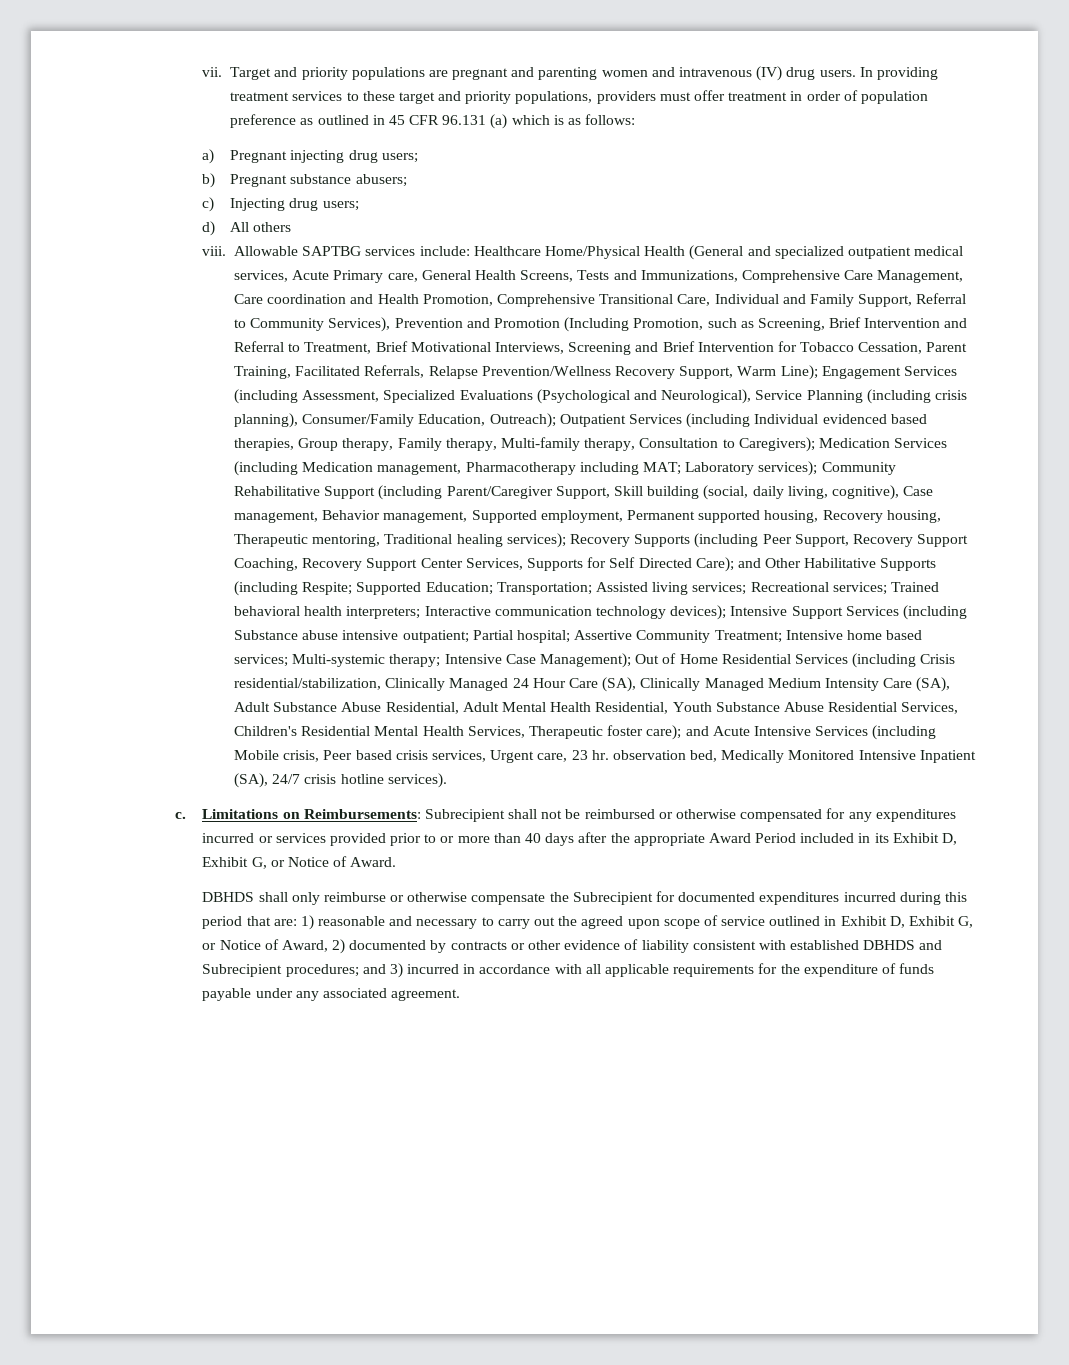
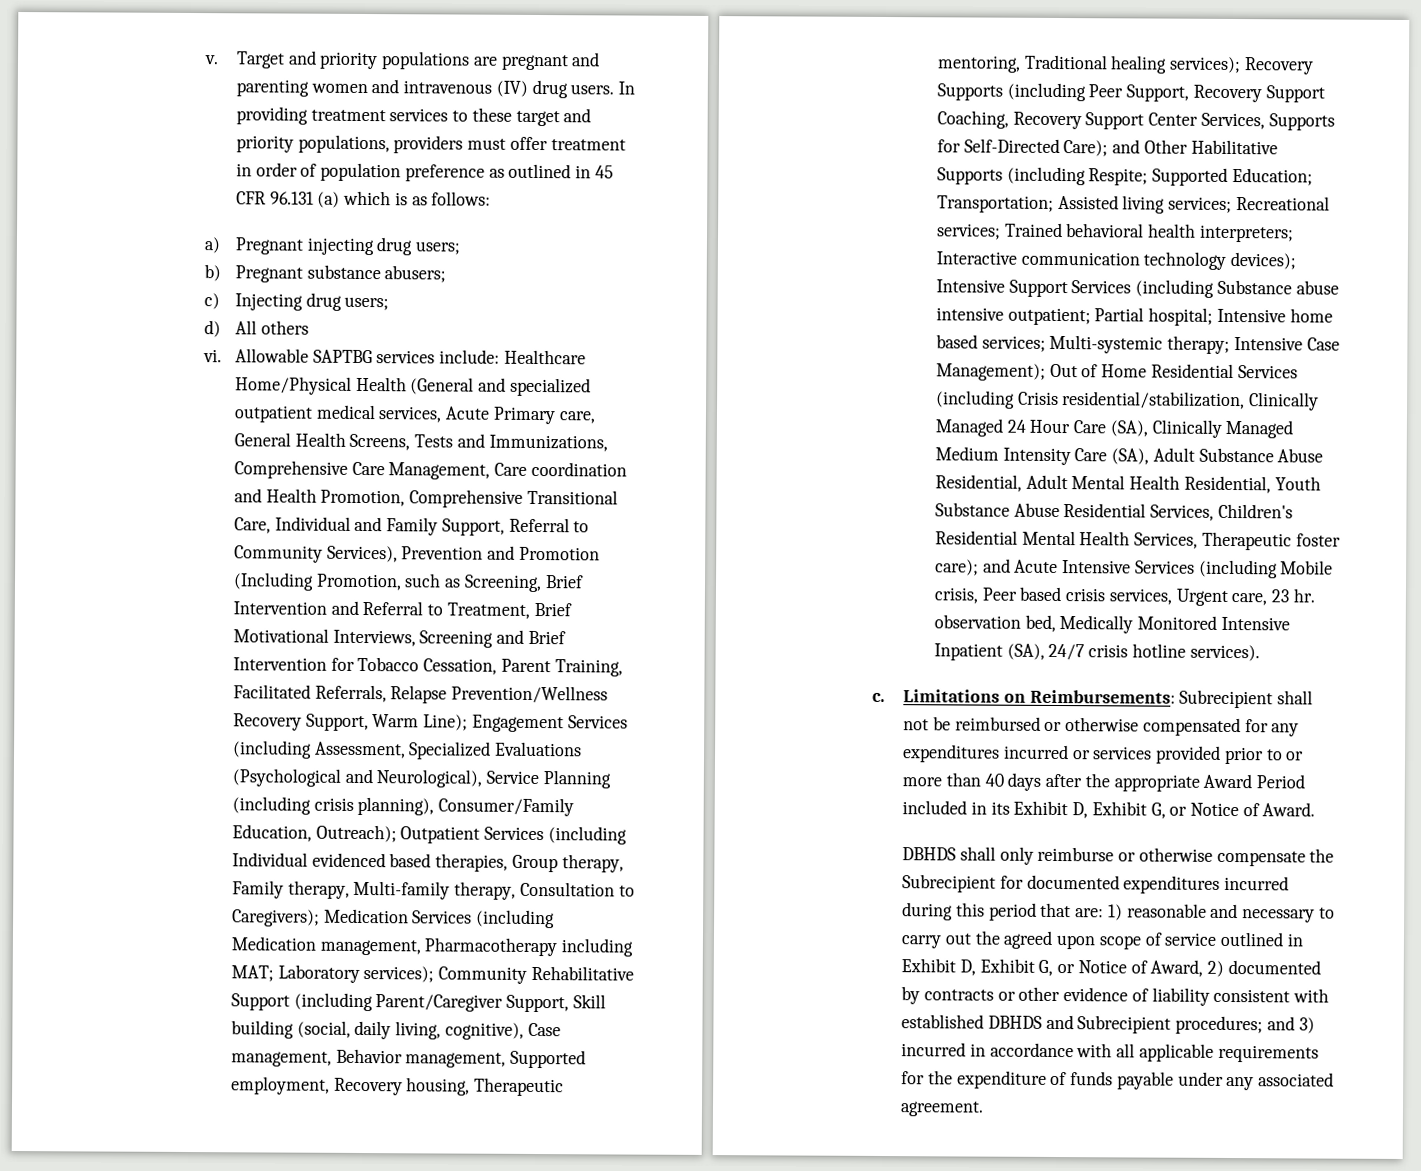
[202,67,223,77] vii. -> [204,55,220,65] v.
[202,246,227,256] viii. -> [203,349,223,363] vi.
[627,510,819,523] Permanent supported housing, -> (330, 1085) none
[609,557,692,568] Self Directed -> [963,138,1060,154] Self-Directed
[574,630,782,643] Assertive Community Treatment; -> (1214, 316) none

